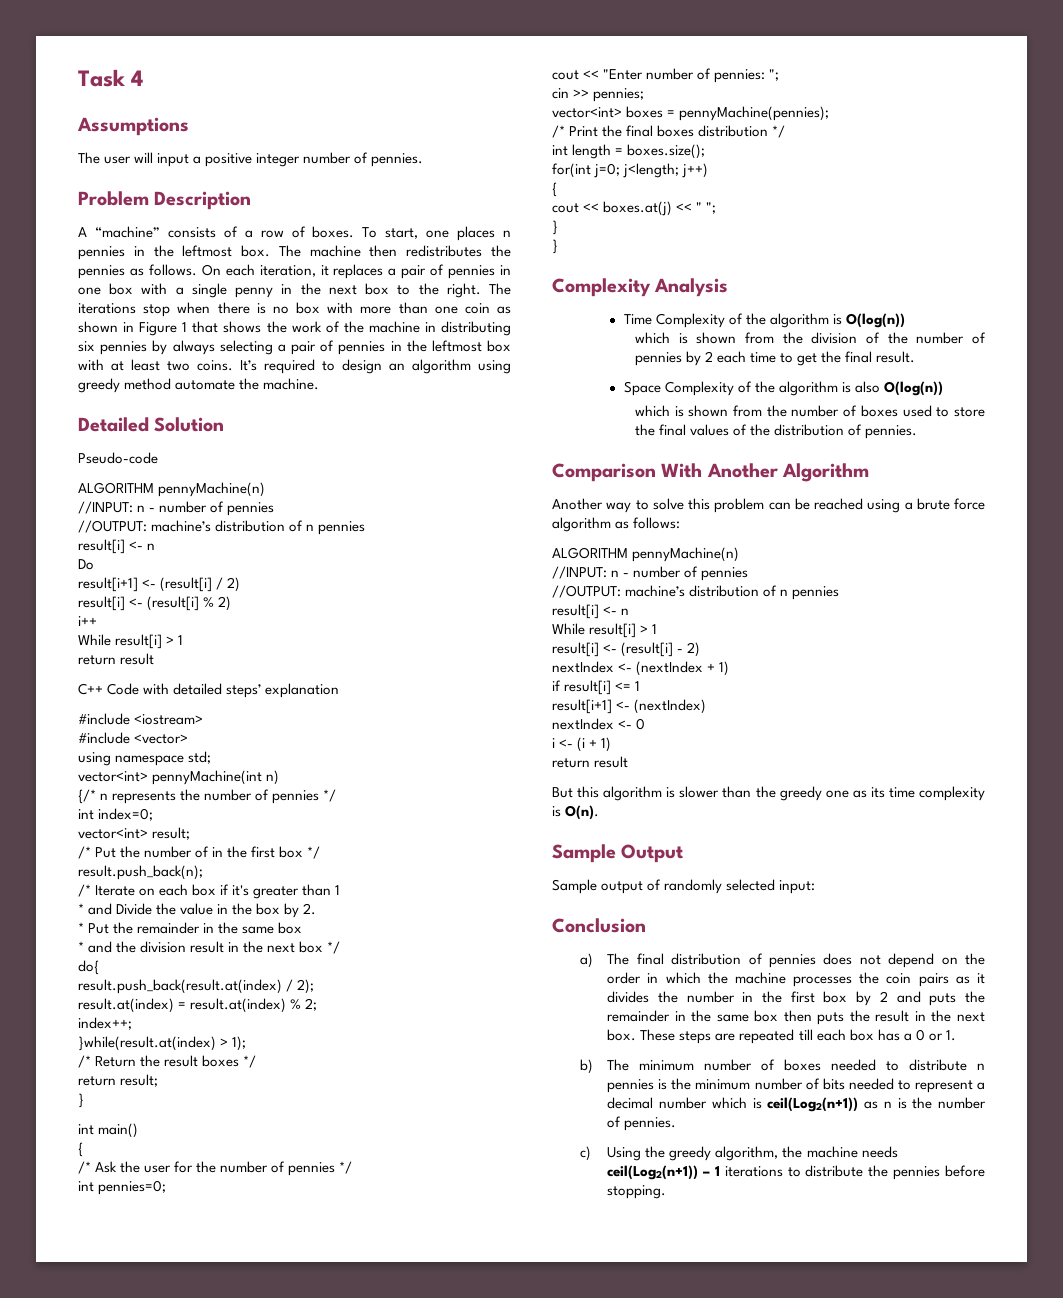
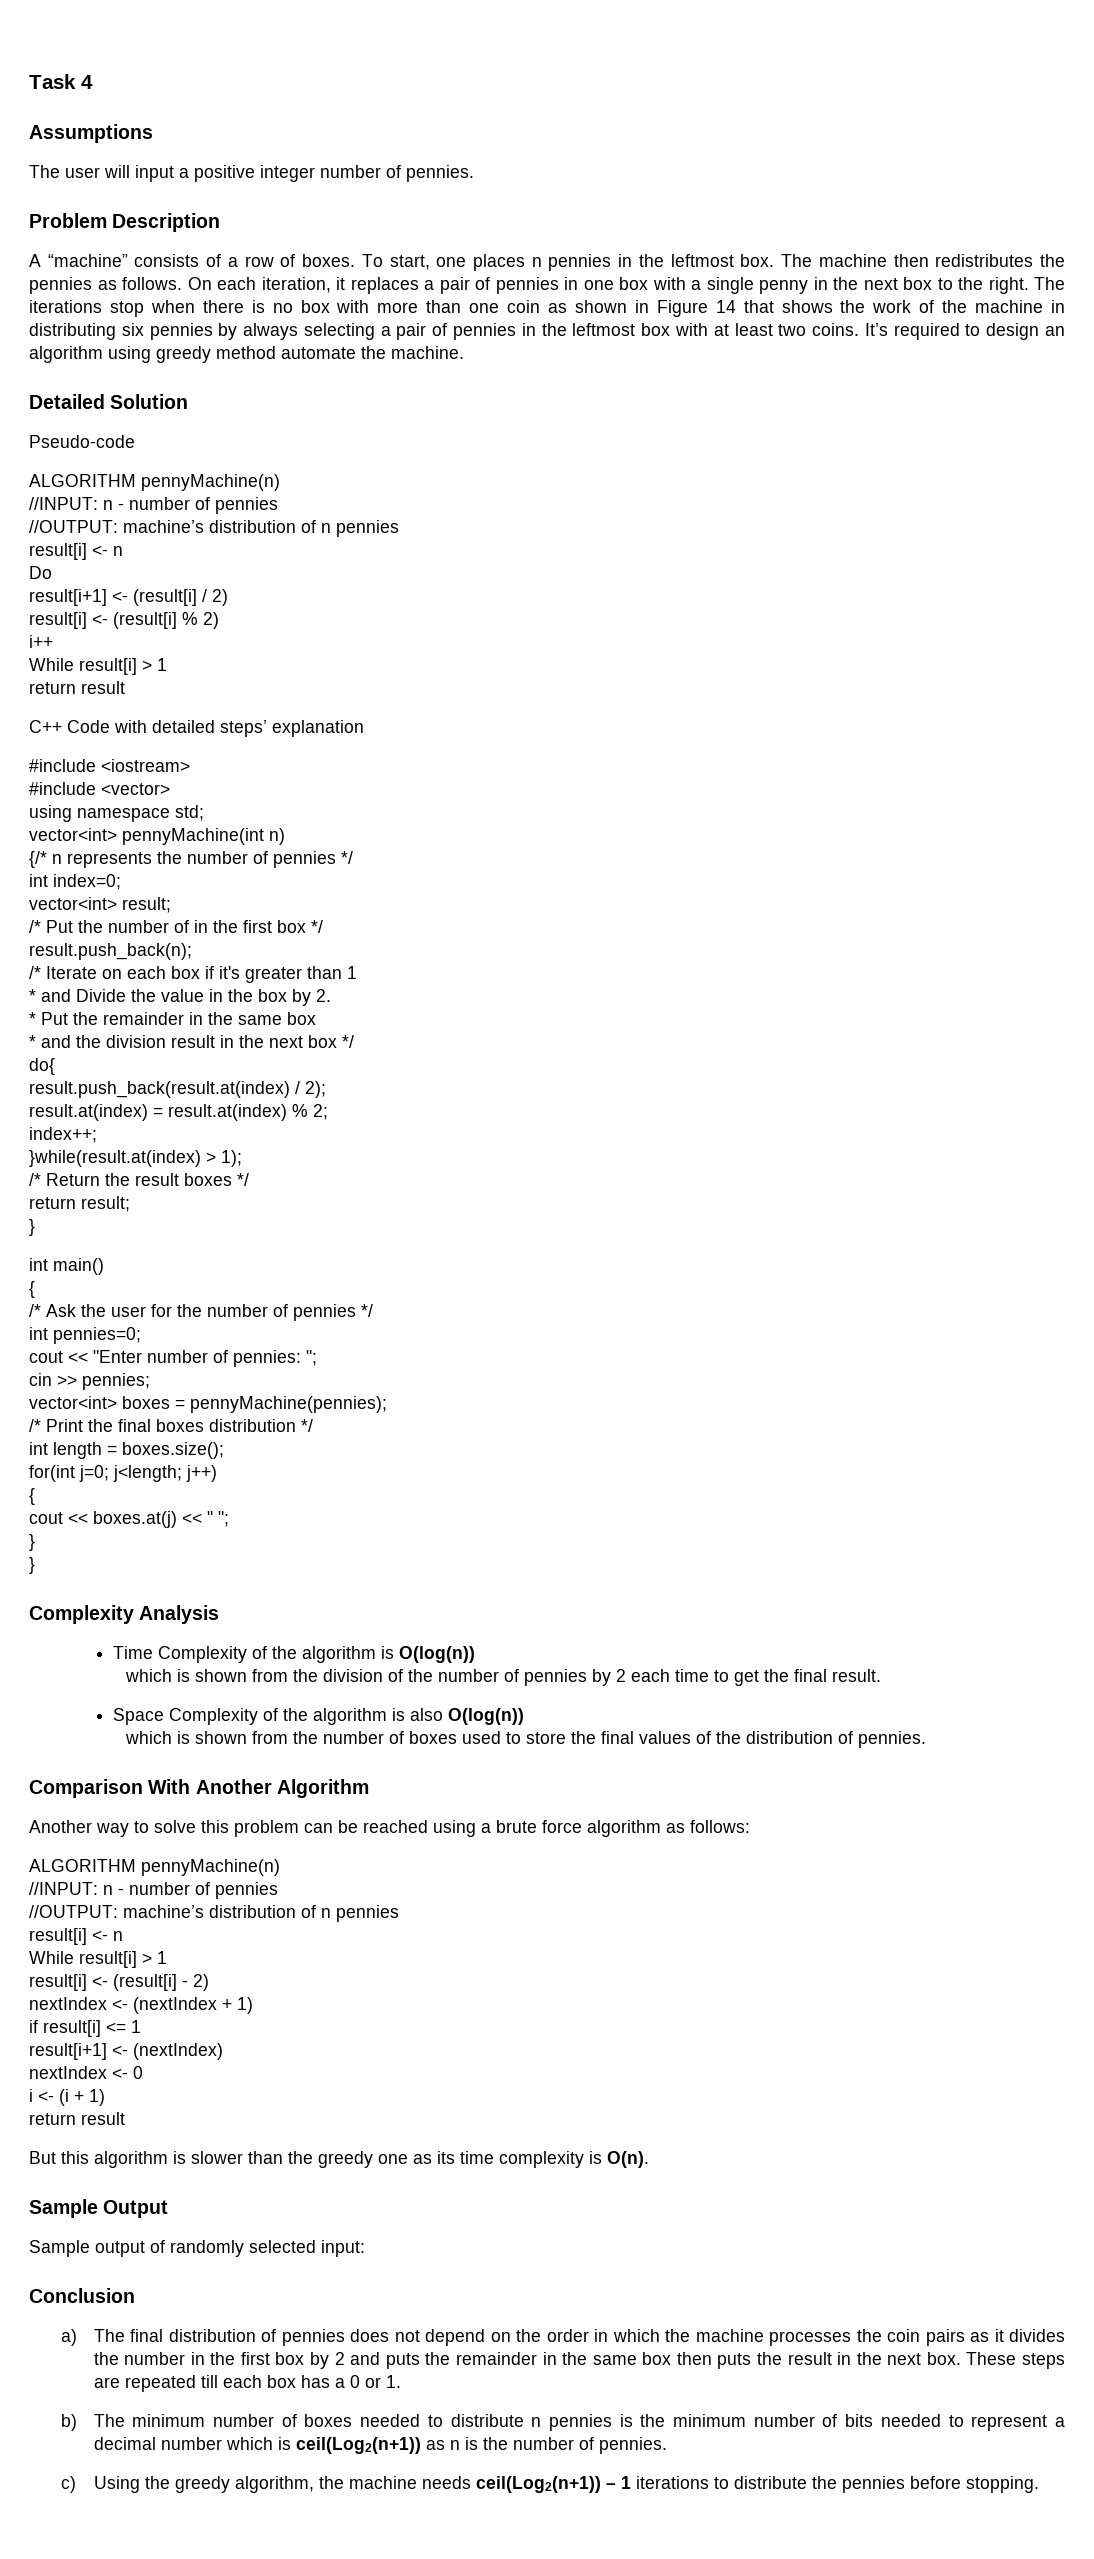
[182,322,188,332] 1 -> [715,300,736,313] 14

